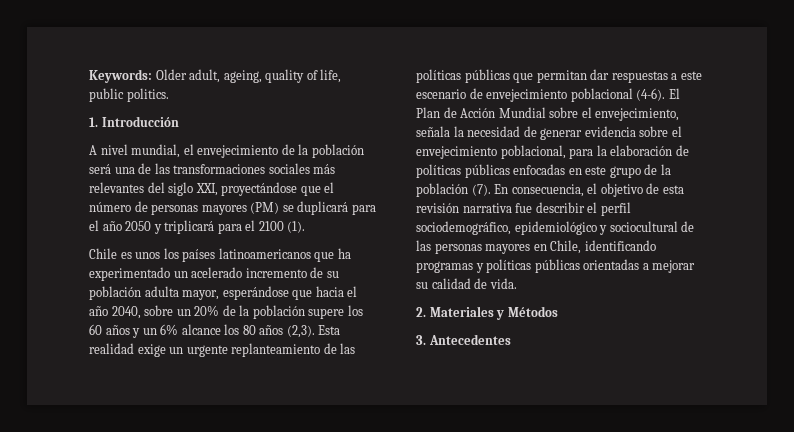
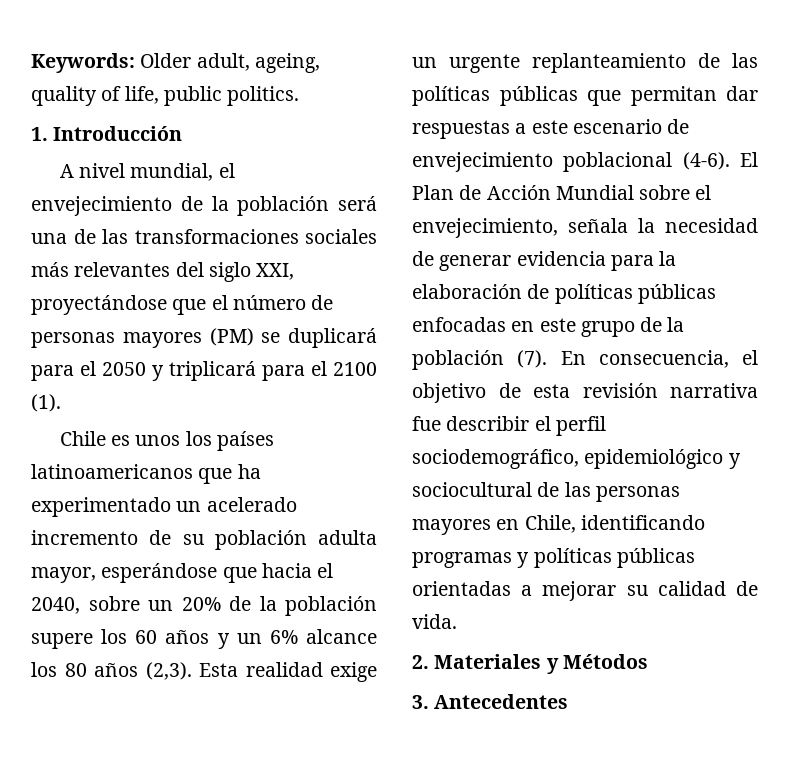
[102,221,122,231] año -> (96, 368) none
[89,306,108,316] año -> (334, 570) none
[639,126,682,137] [416,145,566,159] sobre el envejecimiento poblacional, -> (606, 258) none

